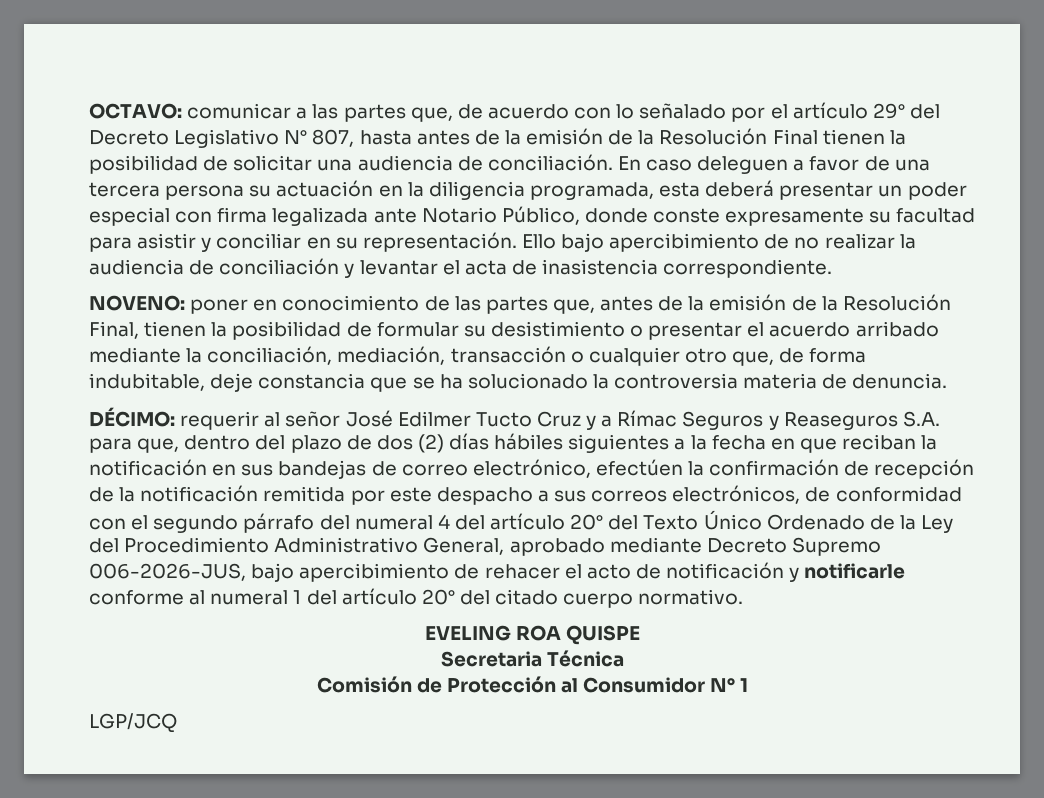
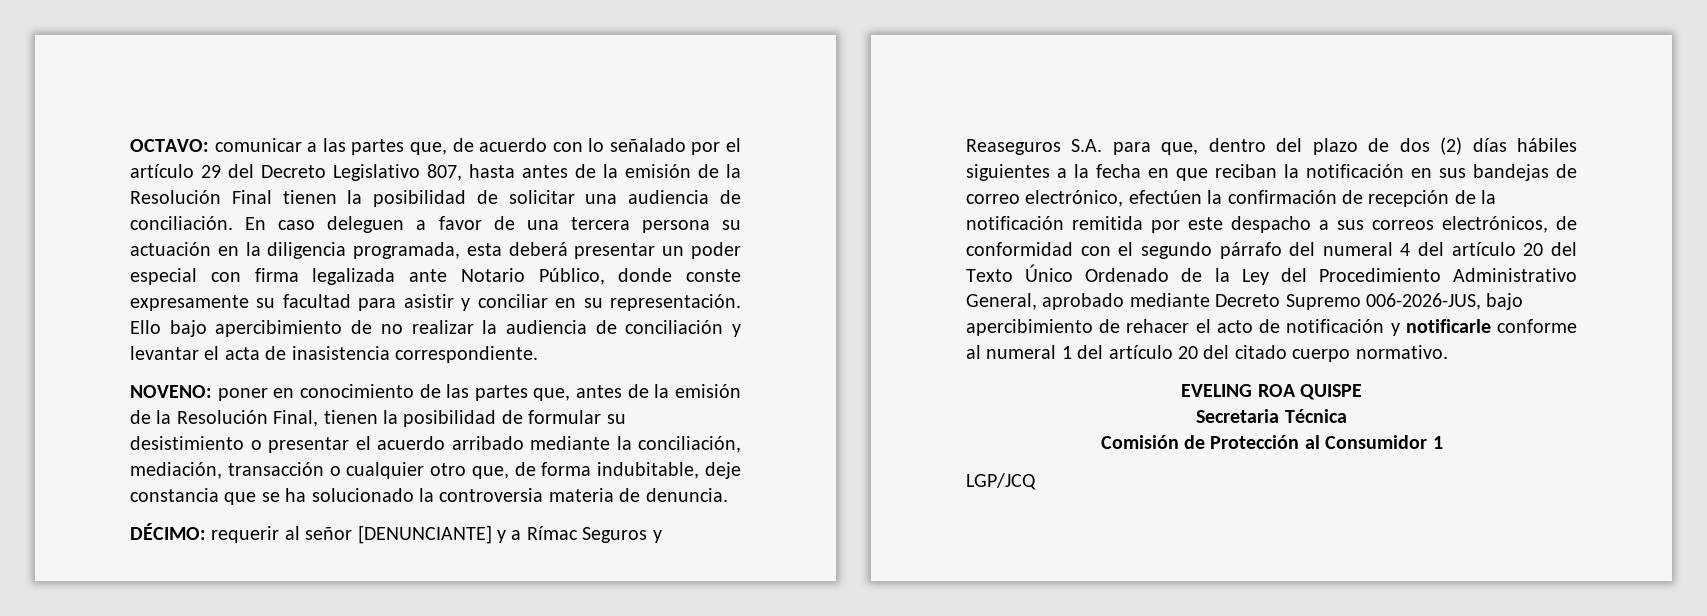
[872,103,905,119] 29° -> [201,165,221,178] 29
[284,130,308,144] N° -> (420, 172) none
[345,410,581,427] José Edilmer Tucto Cruz -> [357,525,492,544] [DENUNCIANTE]
[570,514,604,530] 20° -> [1523,243,1544,256] 20
[421,589,455,605] 20° -> [1178,346,1198,359] 20
[710,678,736,692] N° -> (1428, 442) none

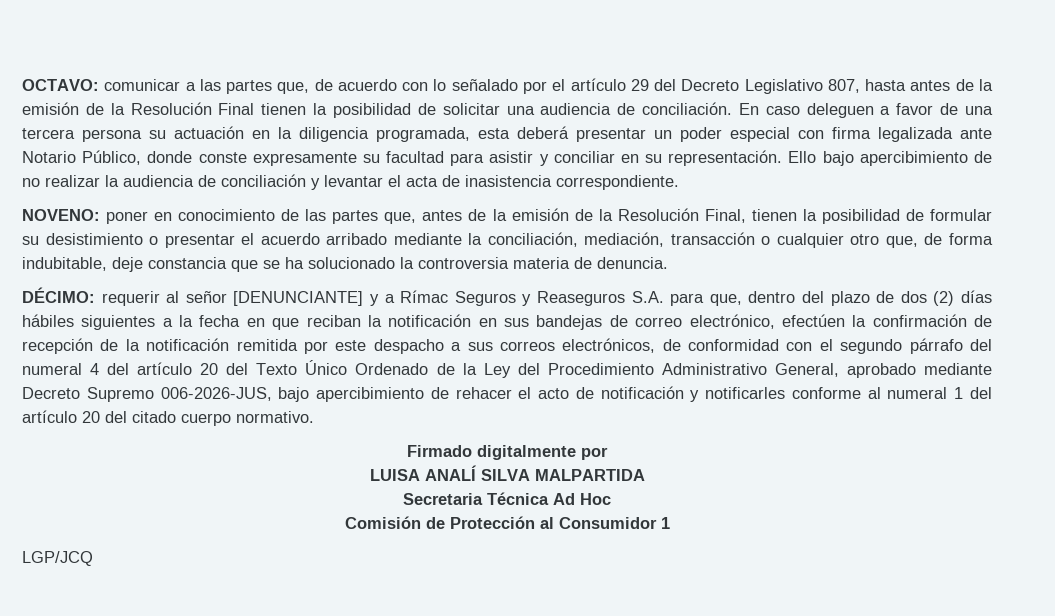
[1405,319,1491,333] notificarle -> [705,387,786,399] notificarles
[1181,384,1362,400] EVELING ROA QUISPE -> [407,445,608,460] [369,465,645,481] Firmado digitalmente por // LUISA ANALÍ SILVA MALPARTIDA
(1347, 416) none -> [553,493,611,505] Ad Hoc

